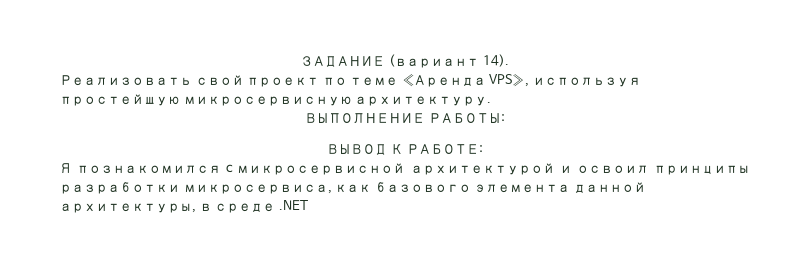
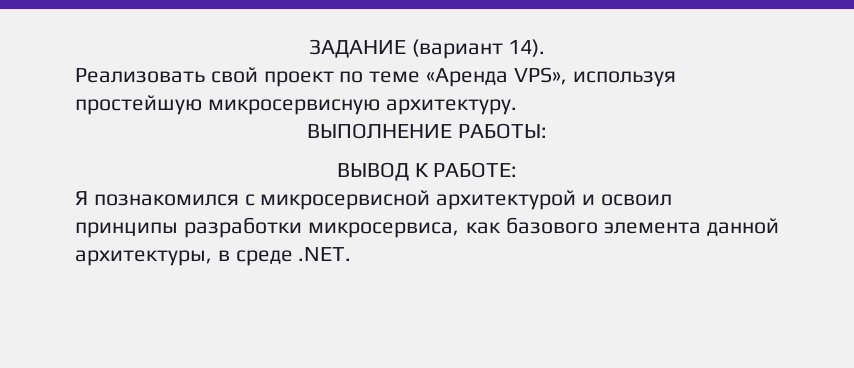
[278,200,308,210] .NET -> [298,247,352,261] .NET.

